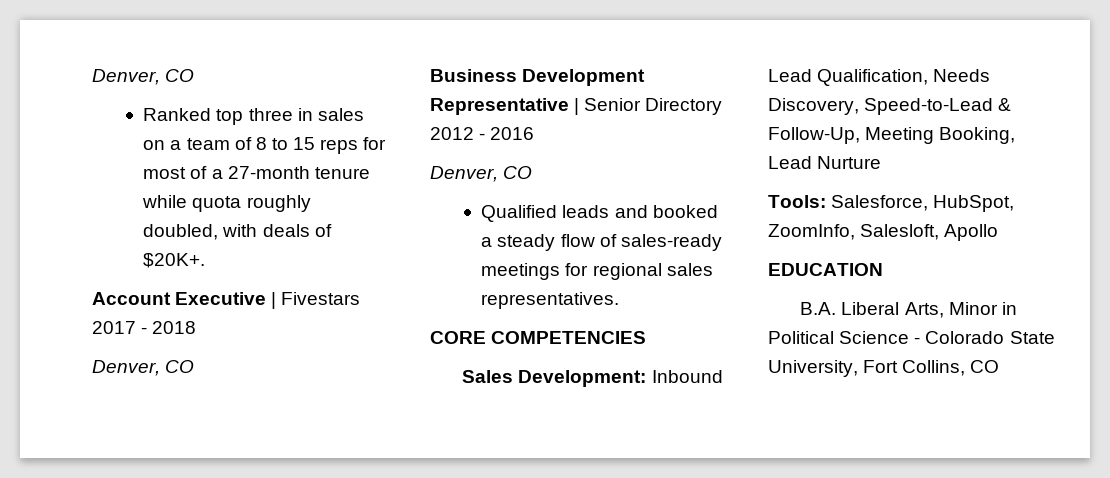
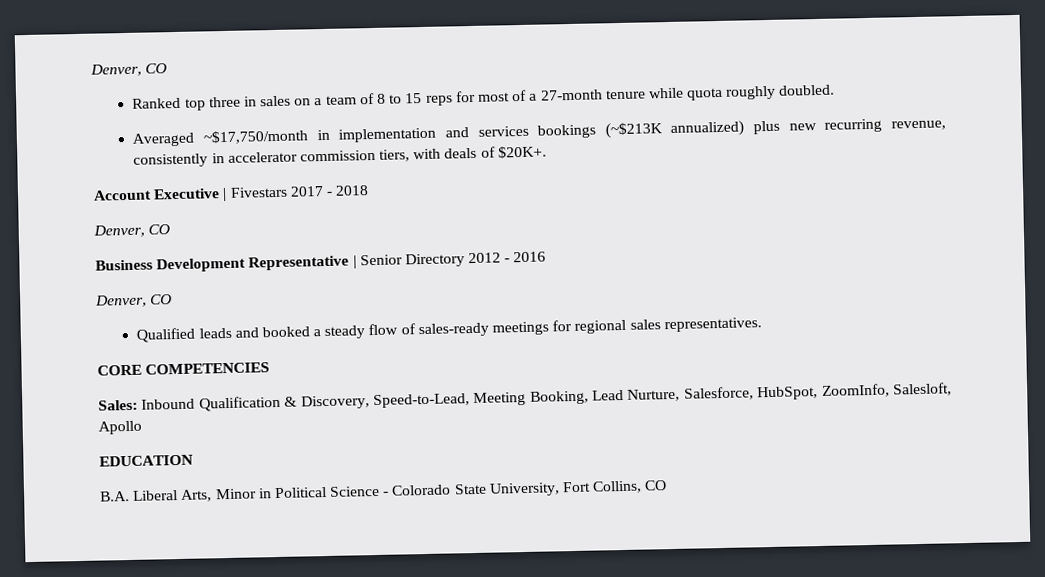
[143,224,219,240] doubled, -> [778,84,836,96] [132,118,947,147] [133,149,411,168] doubled. // Averaged ~$17,750/month in implementation and services bookings (~$213K annualized) plus new recurring revenue, consistently in accelerator commission tiers,
[462,370,723,387] [768,69,991,86] [768,98,1012,115] [768,127,860,144] Sales Development: Inbound Lead Qualification, Needs Discovery, Speed-to-Lead & Follow-Up, -> [98,393,470,412] Sales: Inbound Qualification & Discovery, Speed-to-Lead,
[817,156,882,169] [768,195,826,208] Nurture // Tools: -> [627,388,681,402] Nurture,

